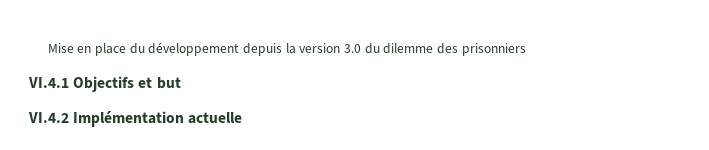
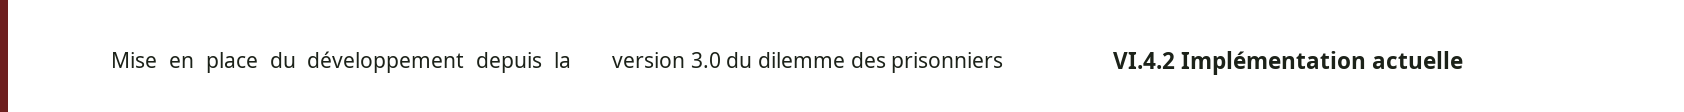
[28,76,181,92] // VI.4.1 Objectifs et but -> (1004, 62) none

